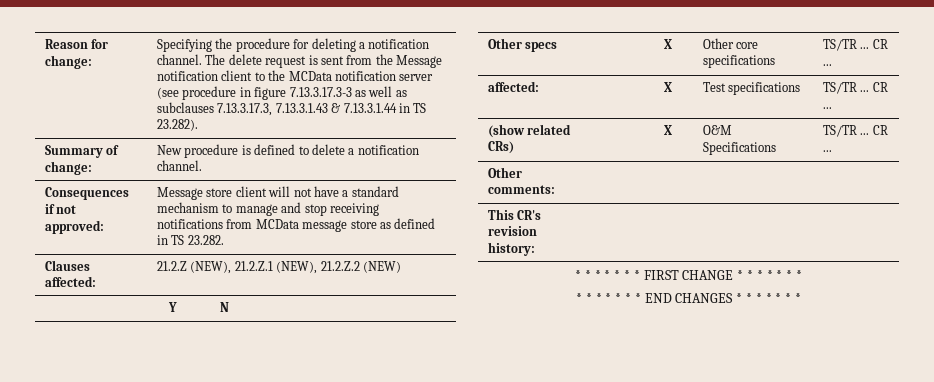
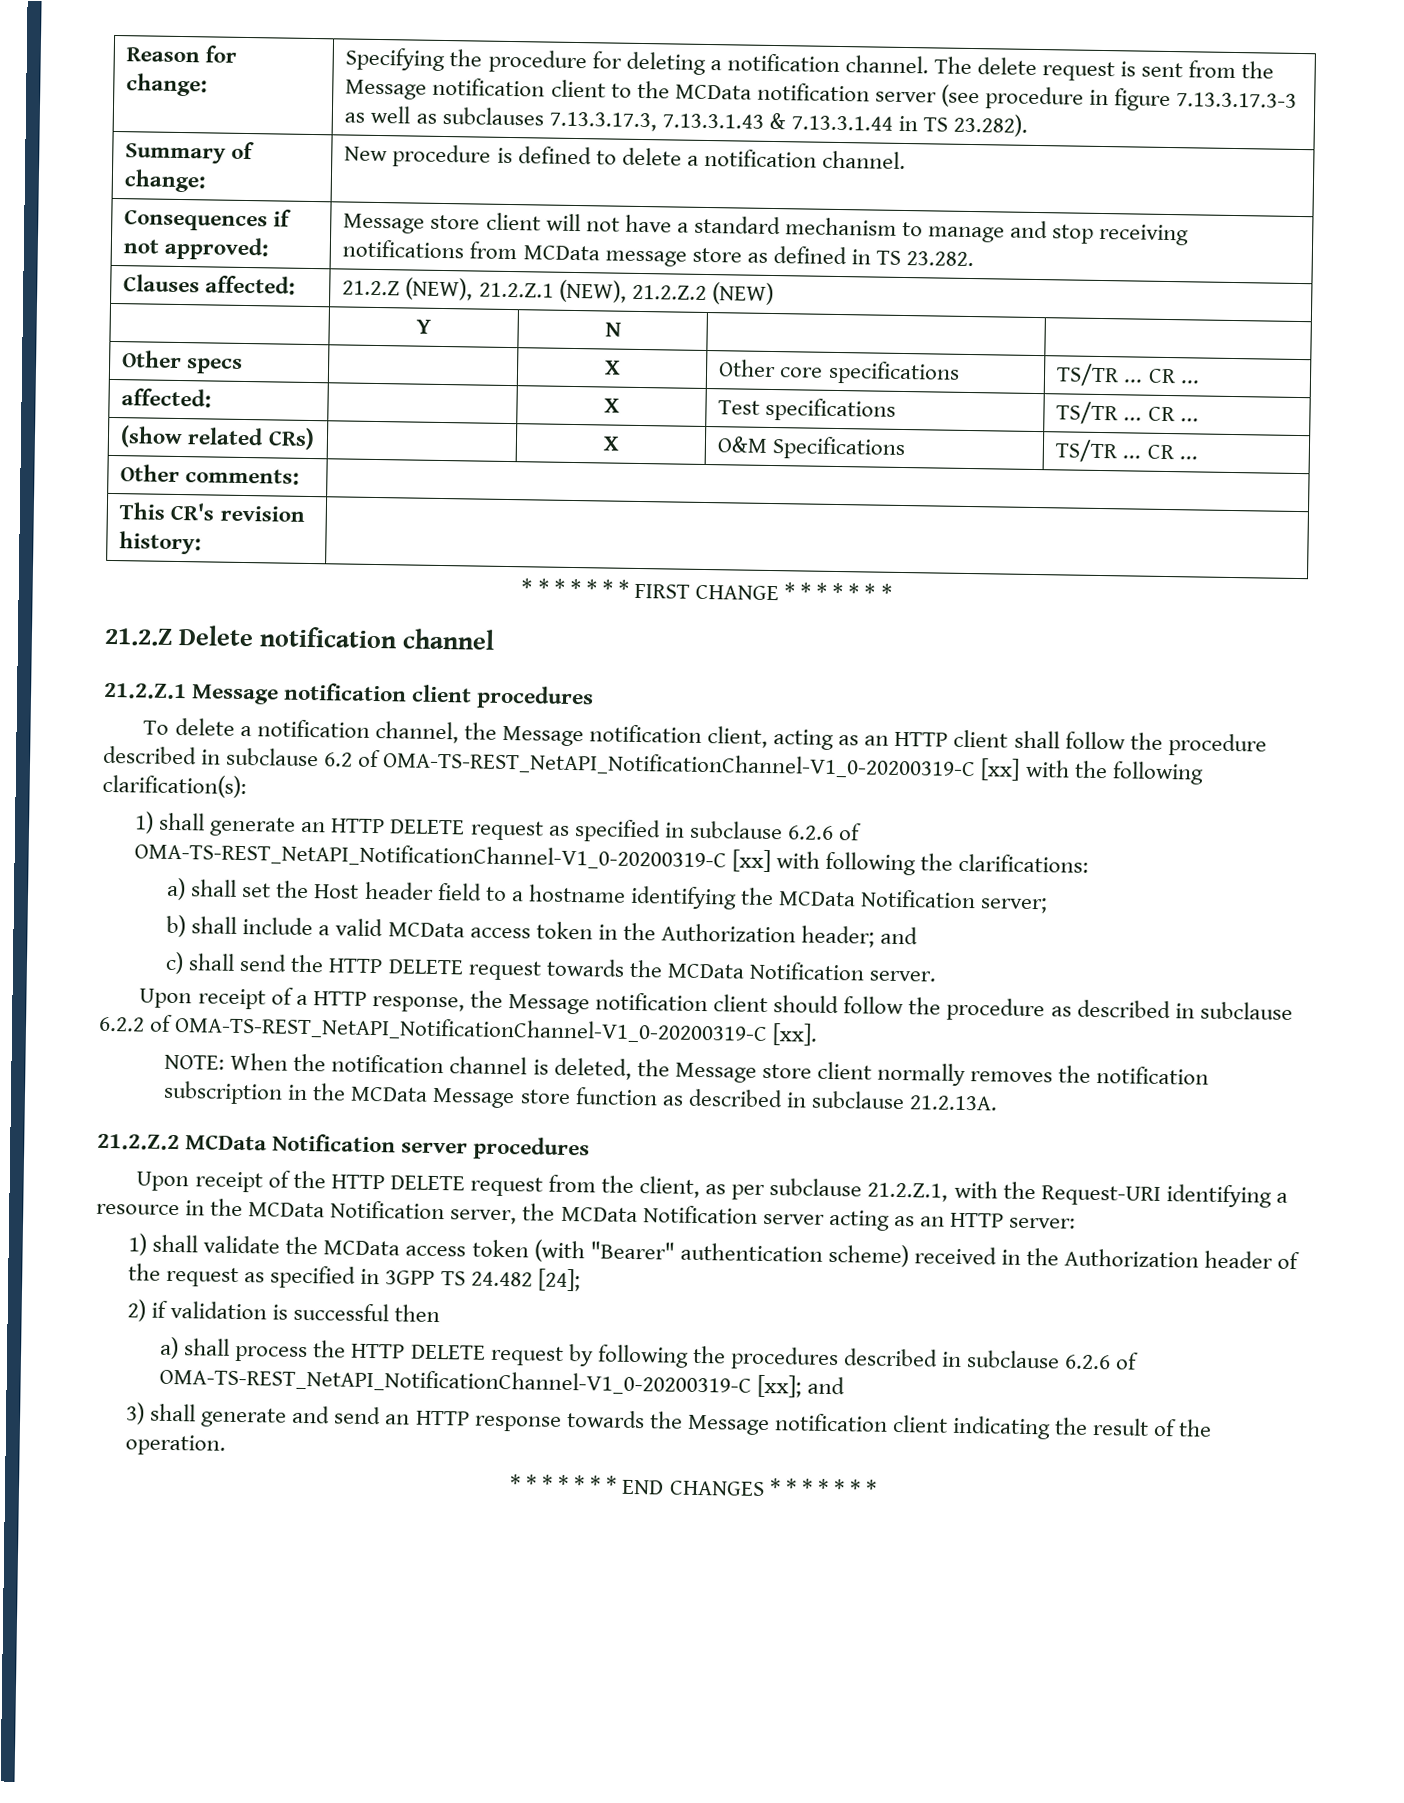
(802, 275) none -> [104,625,496,650] [104,682,595,710] [143,717,1267,757] [103,745,1204,785] [102,773,247,799] [134,811,862,843] [134,841,1090,876] [166,877,1049,914] [166,914,919,948] [165,951,936,982] [139,987,1293,1022] [98,1014,819,1046] [164,1052,1210,1087] [163,1080,998,1111] [97,1133,591,1161] [136,1170,1288,1208] [96,1198,1077,1231] [128,1233,1301,1270] [128,1263,581,1292] [127,1299,441,1323] [159,1336,1140,1371] [159,1366,846,1398] [125,1402,1213,1440] [125,1434,227,1456] // 21.2.Z Delete notification channel // 21.2.Z.1 Message notification client procedures // To delete a notification channel, the Message notification client, acting as an HTTP client shall follow the procedure described in subclause 6.2 of OMA-TS-REST_NetAPI_NotificationChannel-V1_0-20200319-C [xx] with the following clarification(s): // 1) shall generate an HTTP DELETE request as specified in subclause 6.2.6 of OMA-TS-REST_NetAPI_NotificationChannel-V1_0-20200319-C [xx] with following the clarifications: // a) shall set the Host header field to a hostname identifying the MCData Notification server; // b) shall include a valid MCData access token in the Authorization header; and // c) shall send the HTTP DELETE request towards the MCData Notification server. // Upon receipt of a HTTP response, the Message notification client should follow the procedure as described in subclause 6.2.2 of OMA-TS-REST_NetAPI_NotificationChannel-V1_0-20200319-C [xx]. // NOTE: When the notification channel is deleted, the Message store client normally removes the notification subscription in the MCData Message store function as described in subclause 21.2.13A. // 21.2.Z.2 MCData Notification server procedures // Upon receipt of the HTTP DELETE request from the client, as per subclause 21.2.Z.1, with the Request-URI identifying a resource in the MCData Notification server, the MCData Notification server acting as an HTTP server: // 1) shall validate the MCData access token (with "Bearer" authentication scheme) received in the Authorization header of the request as specified in 3GPP TS 24.482 [24]; // 2) if validation is successful then // a) shall process the HTTP DELETE request by following the procedures described in subclause 6.2.6 of OMA-TS-REST_NetAPI_NotificationChannel-V1_0-20200319-C [xx]; and // 3) shall generate and send an HTTP response towards the Message notification client indicating the result of the operation.

